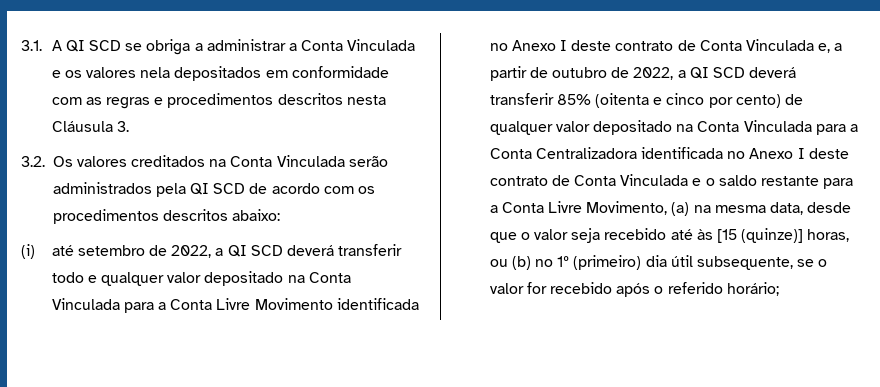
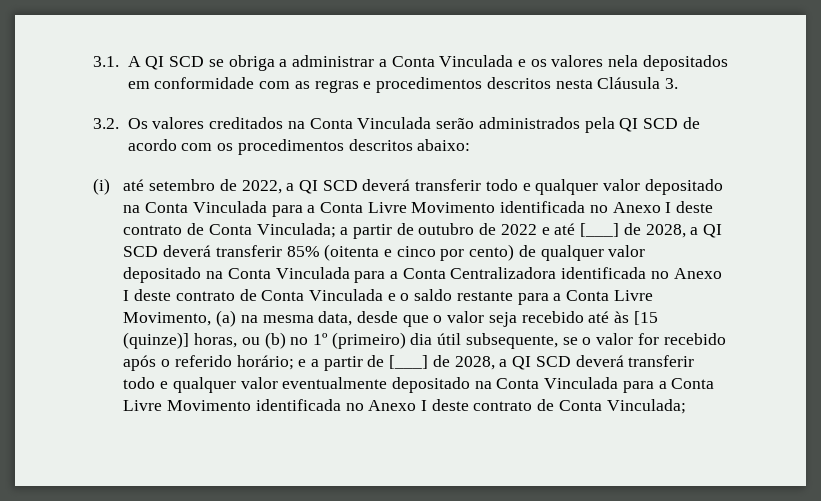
[745,39,831,53] Vinculada e, -> [256,223,336,238] Vinculada;
[633,67,674,80] 2022, -> [500,223,686,238] 2022 e até [___] de 2028,
(779, 289) none -> [298,355,695,371] [123,377,715,393] [123,399,686,414] e a partir de [___] de 2028, a QI SCD deverá transferir todo e qualquer valor eventualmente depositado na Conta Vinculada para a Conta Livre Movimento identificada no Anexo I deste contrato de Conta Vinculada;

